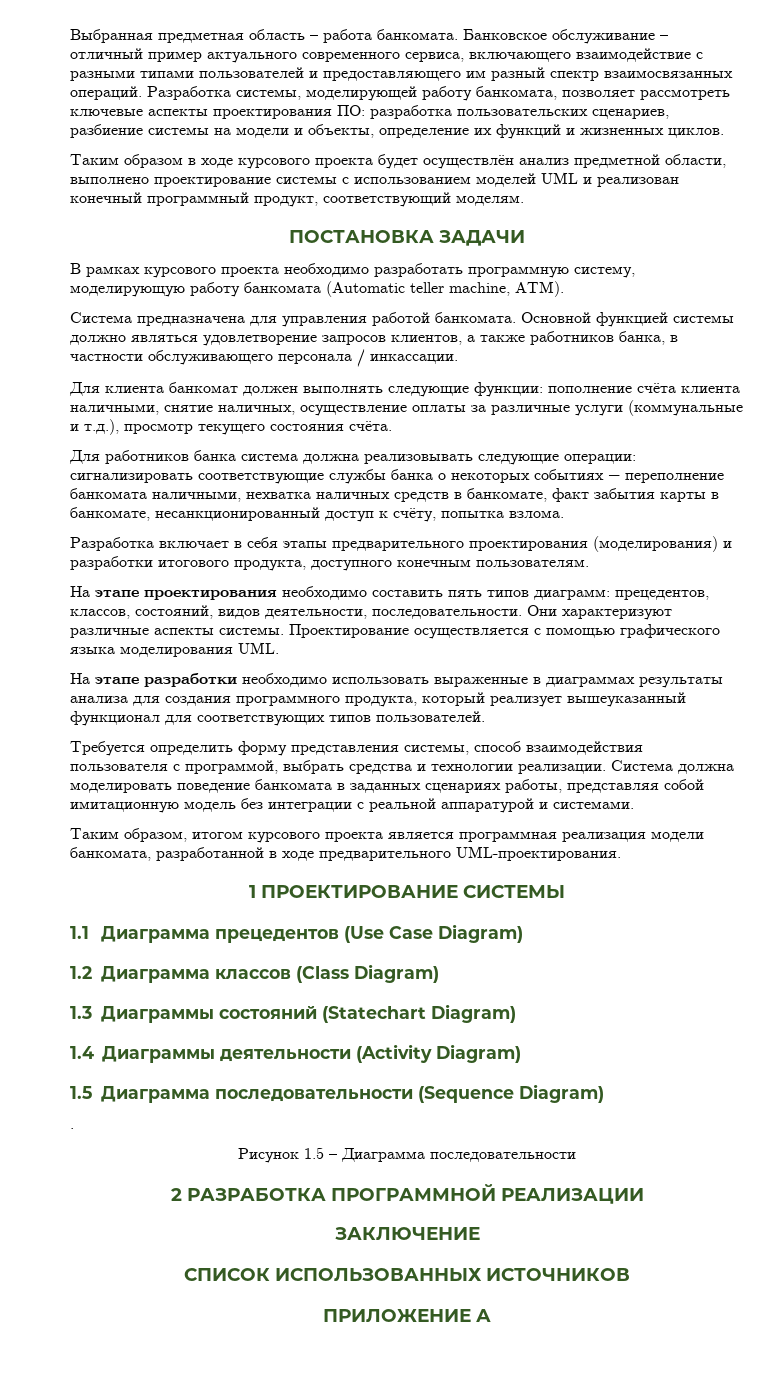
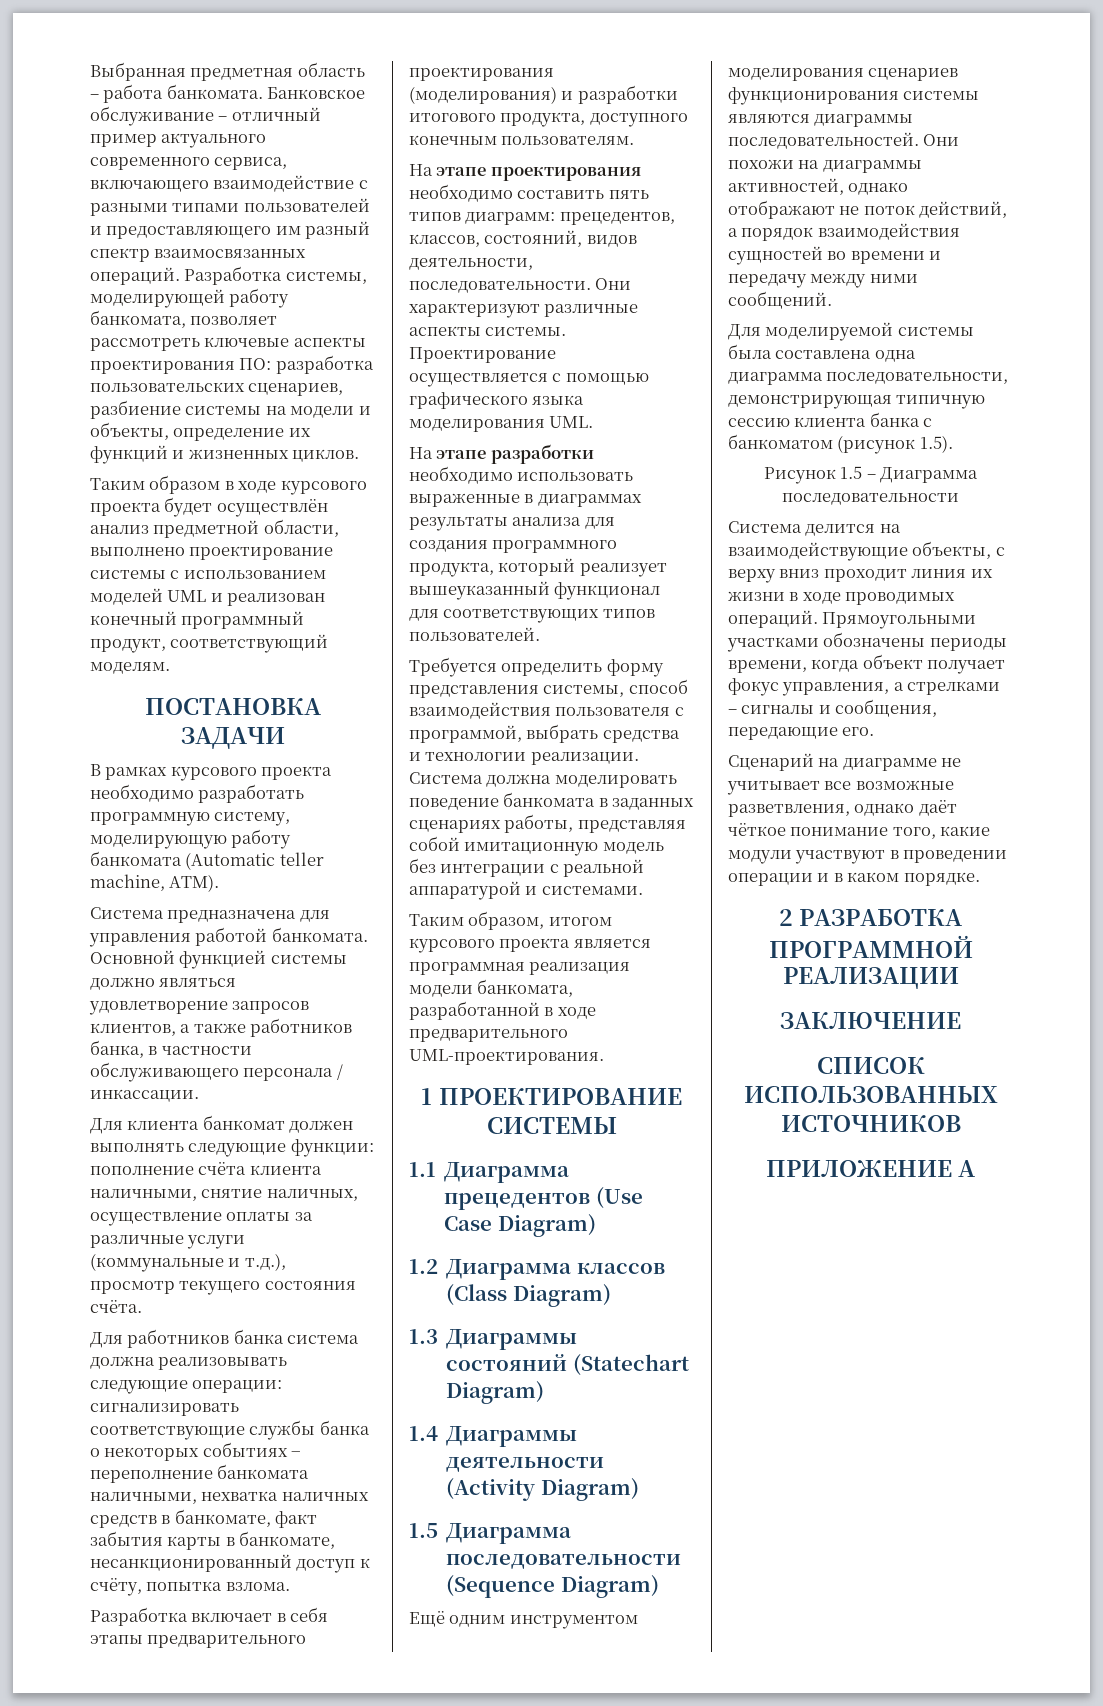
[70,1128,74,1129] . -> [409,1611,638,1629] [728,68,959,81] [728,87,980,105] [728,114,914,127] [728,132,960,149] [728,159,922,173] [728,178,909,195] [728,200,1008,219] [728,223,960,241] [728,246,942,265] [728,273,918,288] [728,291,832,309] [728,322,974,341] [728,344,916,362] [728,372,1009,385] [728,395,986,409] [728,412,933,427] [728,434,953,454] Ещё одним инструментом моделирования сценариев функционирования системы являются диаграммы последовательностей. Они похожи на диаграммы активностей, однако отображают не поток действий, а порядок взаимодействия сущностей во времени и передачу между ними сообщений. // Для моделируемой системы была составлена одна диаграмма последовательности, демонстрирующая типичную сессию клиента банка с банкоматом (рисунок 1.5).
(576, 1157) none -> [728,521,901,536] [728,541,1005,561] [728,569,993,583] [728,591,956,605] [728,610,977,629] [727,632,1007,652] [728,654,1006,674] [728,678,1001,696] [728,699,938,717] [728,727,875,740] [728,753,962,771] [727,780,954,795] [728,800,957,817] [728,823,991,839] [728,850,1008,864] [728,872,980,886] // Система делится на взаимодействующие объекты, с верху вниз проходит линия их жизни в ходе проводимых операций. Прямоугольными участками обозначены периоды времени, когда объект получает фокус управления, а стрелками – сигналы и сообщения, передающие его. // Сценарий на диаграмме не учитывает все возможные разветвления, однако даёт чёткое понимание того, какие модули участвуют в проведении операции и в каком порядке.

